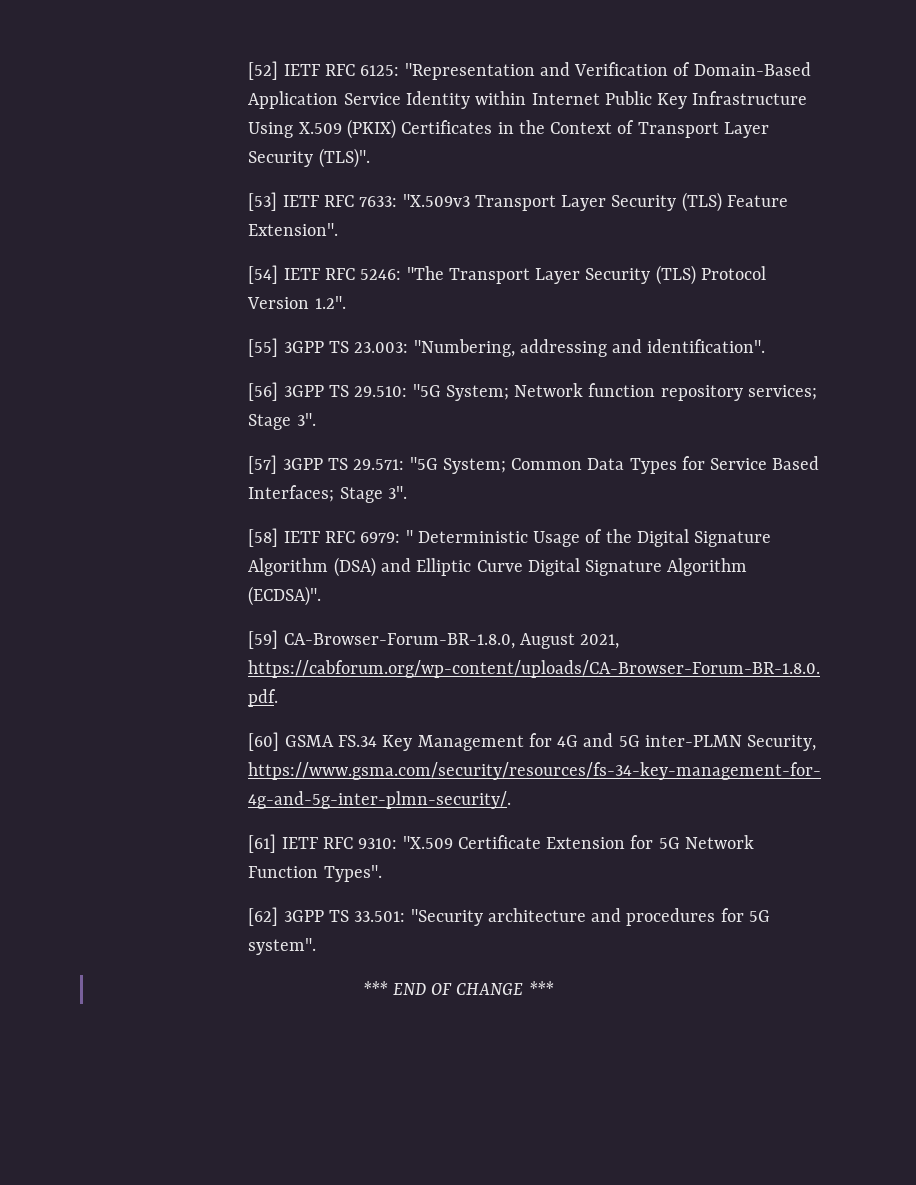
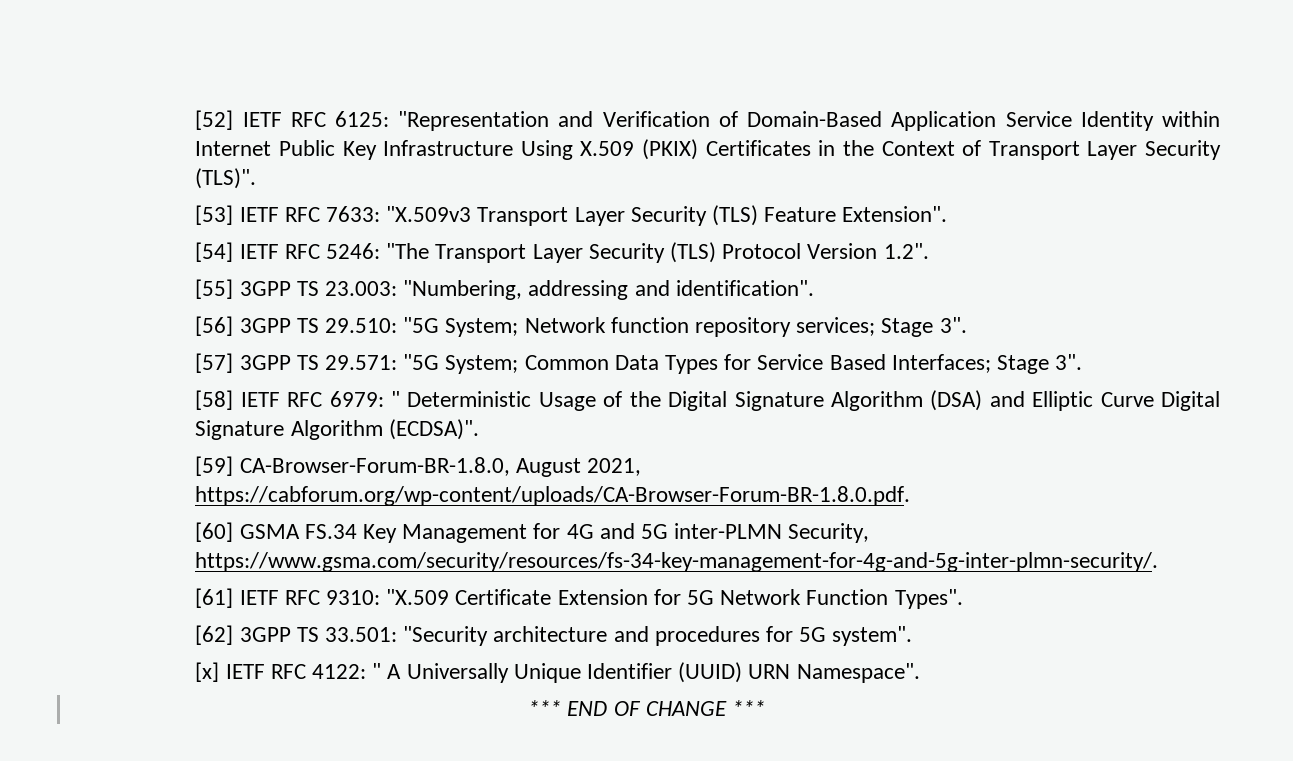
(317, 946) none -> [195,662,920,683] // [x] IETF RFC 4122: " A Universally Unique Identifier (UUID) URN Namespace".

